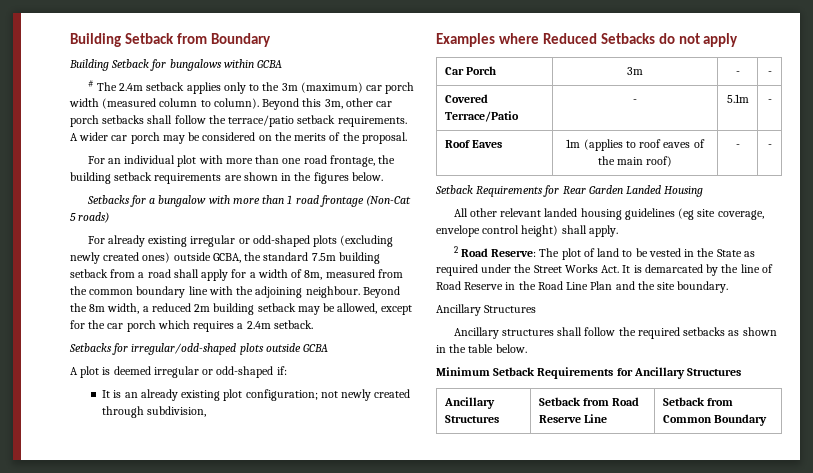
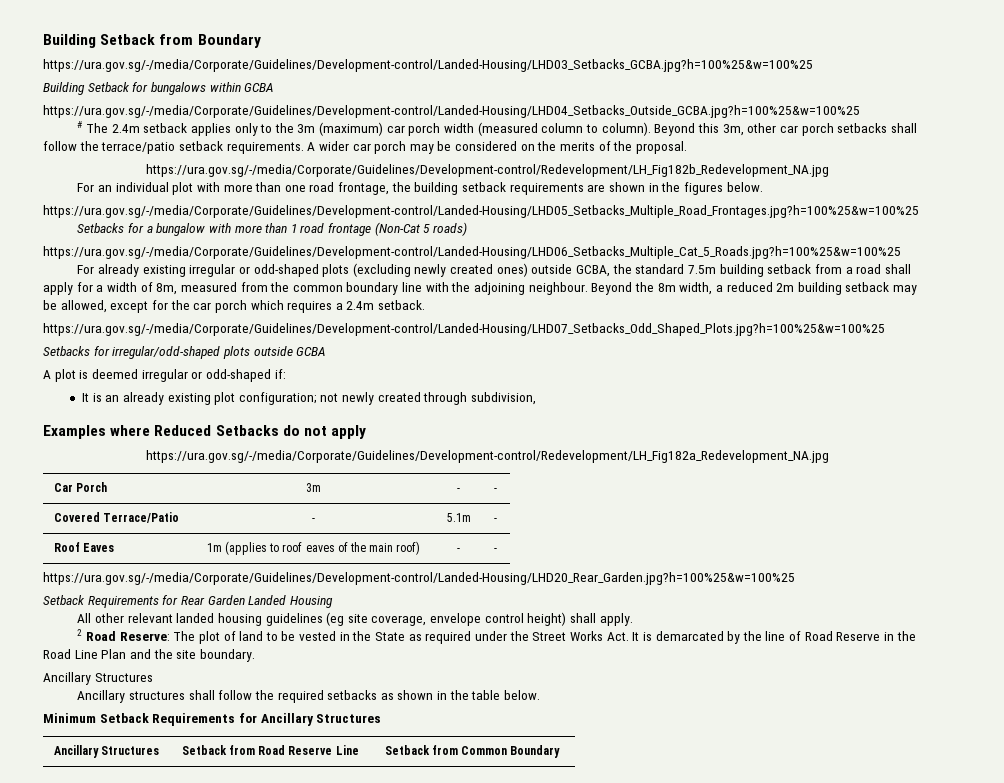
(271, 40) none -> [43,59,813,72] // https://ura.gov.sg/-/media/Corporate/Guidelines/Development-control/Landed-Housing/LHD03_Setbacks_GCBA.jpg?h=100%25&w=100%25
(283, 64) none -> [43,105,860,118] // https://ura.gov.sg/-/media/Corporate/Guidelines/Development-control/Landed-Housing/LHD04_Setbacks_Outside_GCBA.jpg?h=100%25&w=100%25
(407, 138) none -> [145,164,829,177] // https://ura.gov.sg/-/media/Corporate/Guidelines/Development-control/Redevelopment/LH_Fig182b_Redevelopment_NA.jpg
(383, 176) none -> [43,205,919,218] // https://ura.gov.sg/-/media/Corporate/Guidelines/Development-control/Landed-Housing/LHD05_Setbacks_Multiple_Road_Frontages.jpg?h=100%25&w=100%25
(110, 217) none -> [43,246,901,259] // https://ura.gov.sg/-/media/Corporate/Guidelines/Development-control/Landed-Housing/LHD06_Setbacks_Multiple_Cat_5_Roads.jpg?h=100%25&w=100%25
(313, 324) none -> [43,323,885,336] // https://ura.gov.sg/-/media/Corporate/Guidelines/Development-control/Landed-Housing/LHD07_Setbacks_Odd_Shaped_Plots.jpg?h=100%25&w=100%25
(739, 40) none -> [145,450,829,463] // https://ura.gov.sg/-/media/Corporate/Guidelines/Development-control/Redevelopment/LH_Fig182a_Redevelopment_NA.jpg
(772, 146) none -> [43,572,795,585] // https://ura.gov.sg/-/media/Corporate/Guidelines/Development-control/Landed-Housing/LHD20_Rear_Garden.jpg?h=100%25&w=100%25

